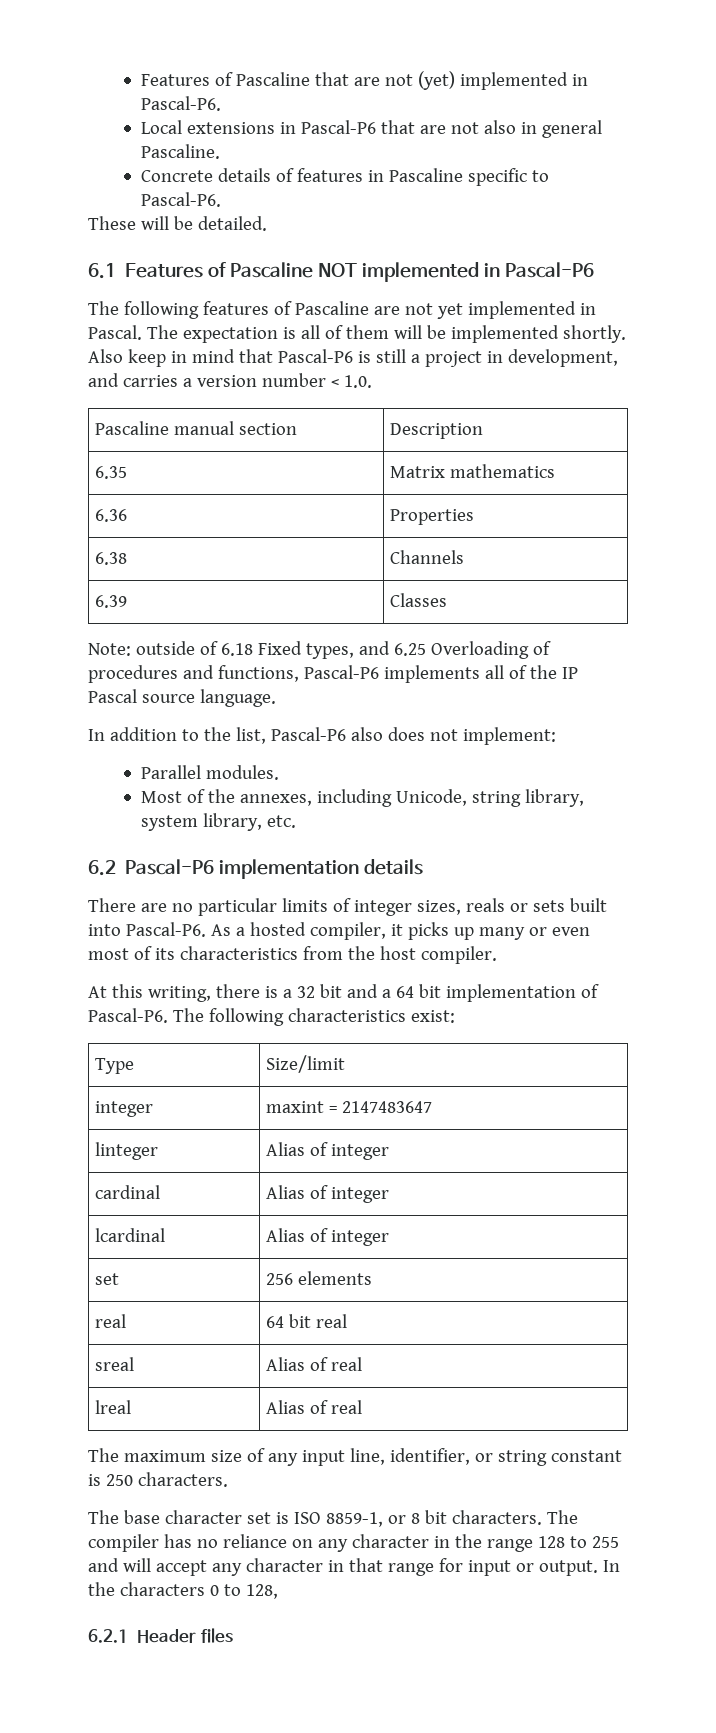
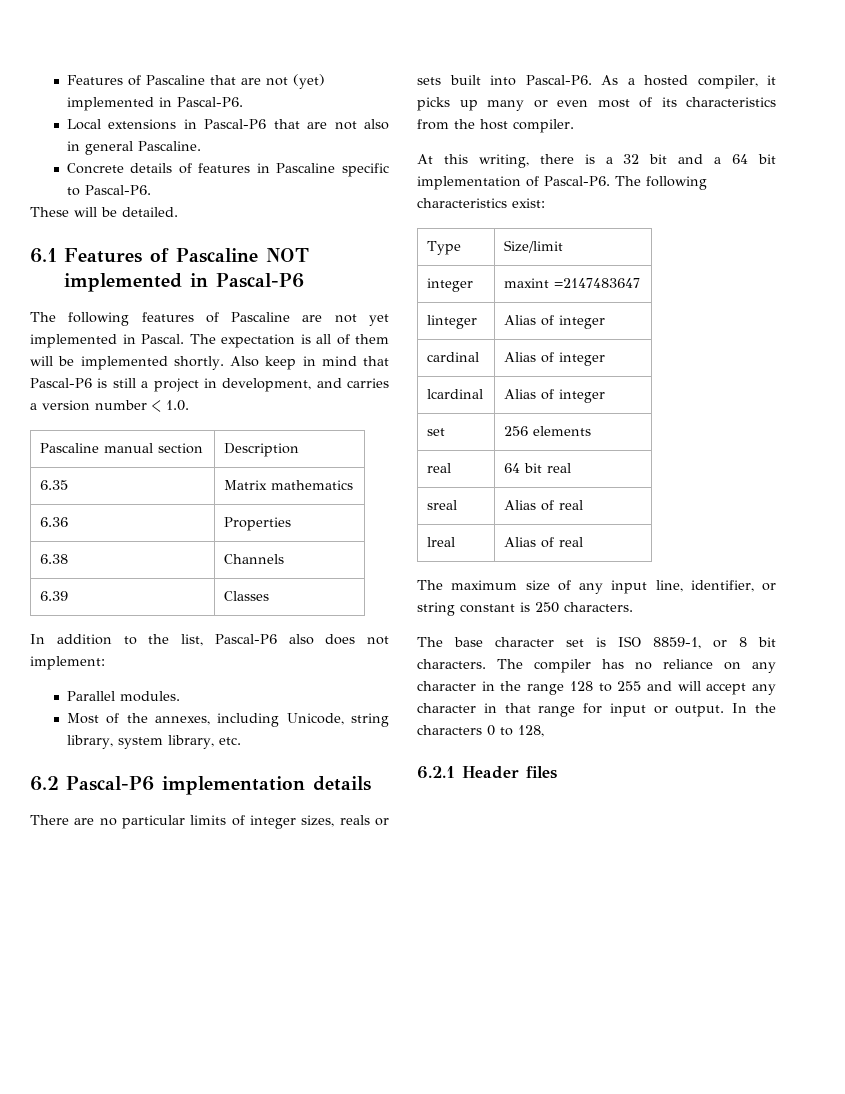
[88,641,551,659] [88,665,578,683] [88,689,276,707] // Note: outside of 6.18 Fixed types, and 6.25 Overloading of procedures and functions, Pascal-P6 implements all of the IP Pascal source language. -> (270, 596) none
[329,1101,433,1113] = 2147483647 -> [554,278,641,288] =2147483647

